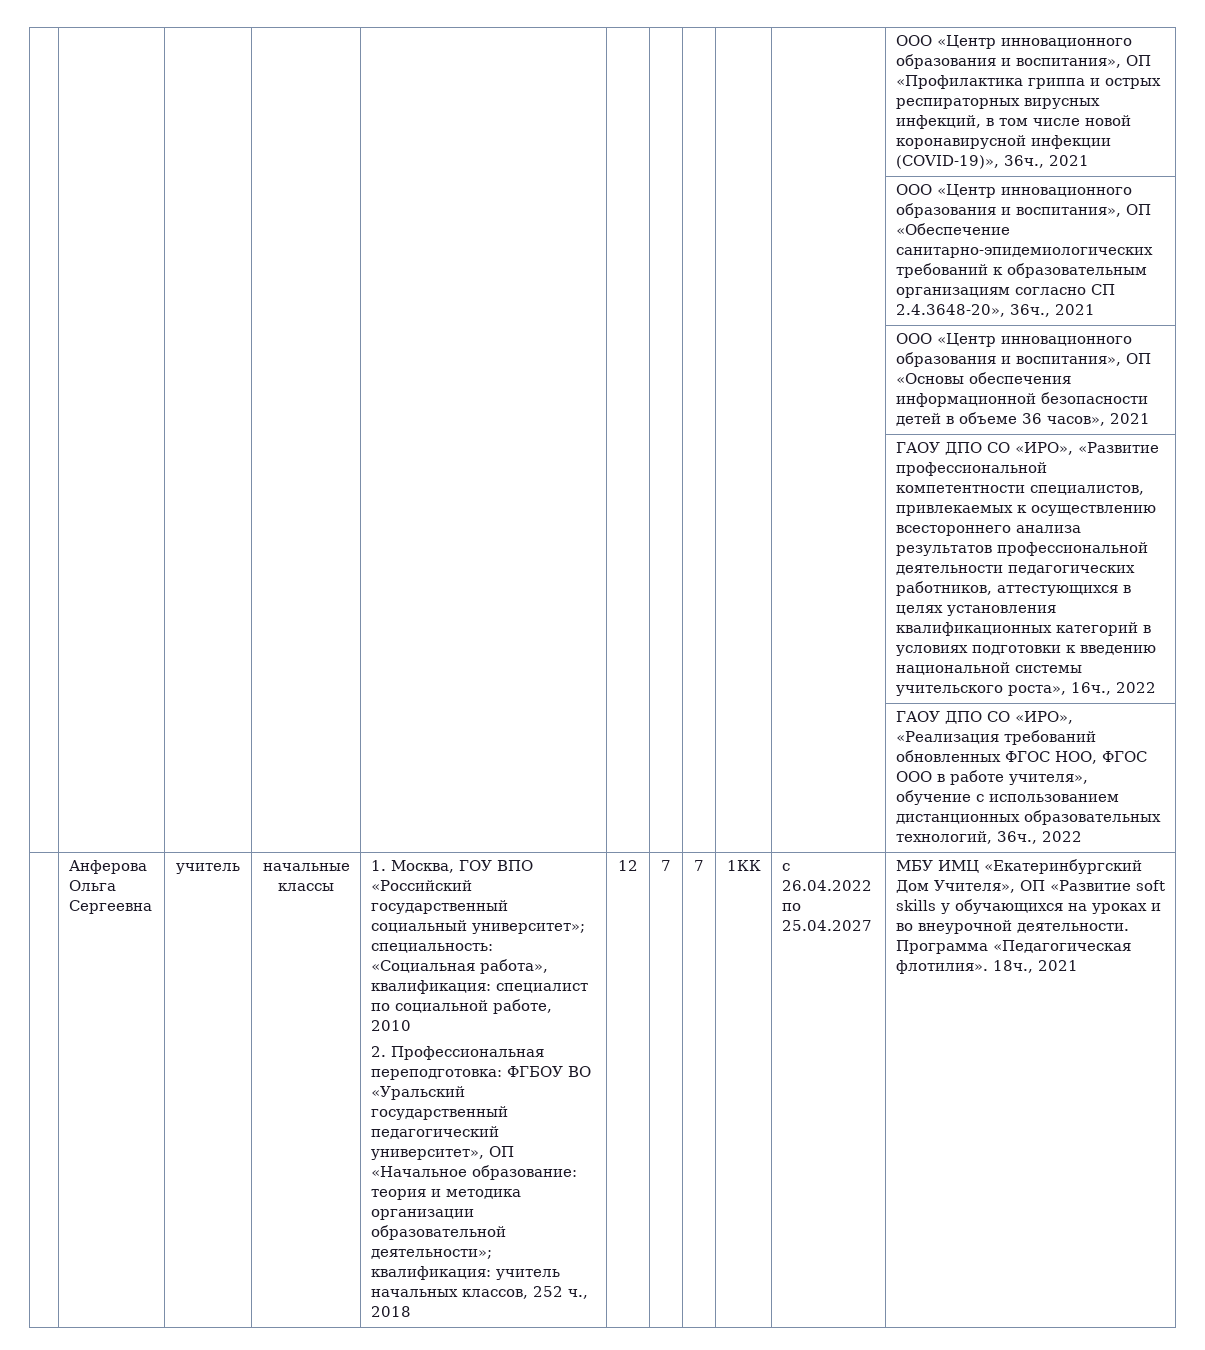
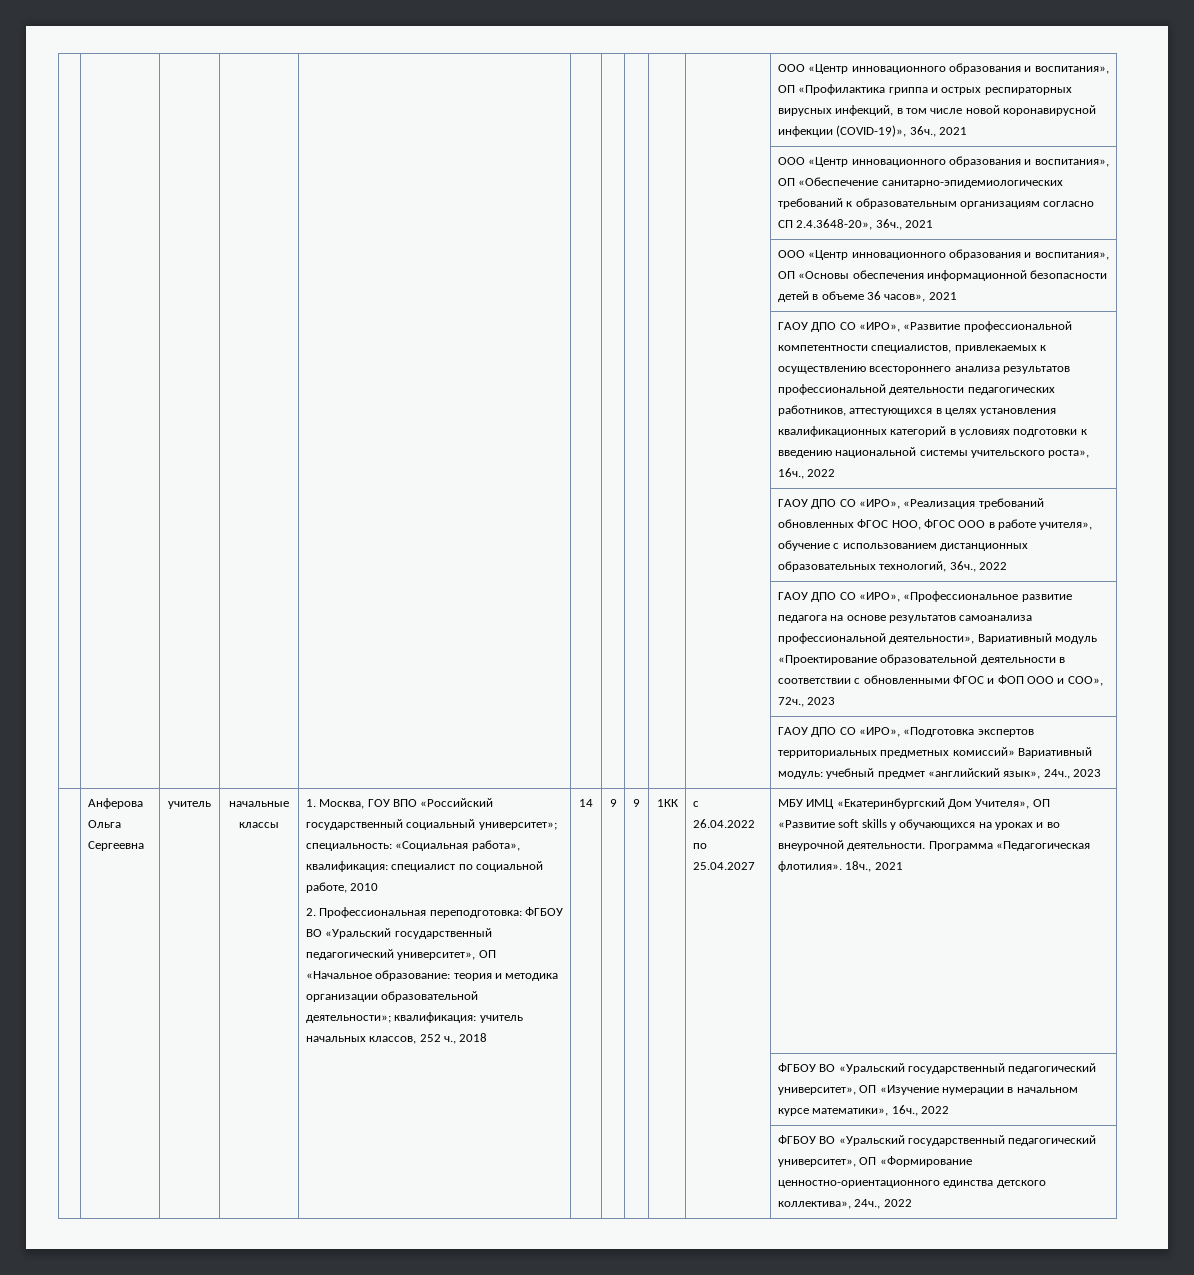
(1082, 836) none -> [777,591,1072,602] [777,615,1033,623] [777,633,1097,644] [777,654,1065,665] [777,675,1103,686] [777,697,836,707] [777,727,1034,737] [777,747,1092,758] [777,768,1102,779] // | | | | | | | | | | ГАОУ ДПО СО «ИРО», «Профессиональное развитие педагога на основе результатов самоанализа профессиональной деятельности», Вариативный модуль «Проектирование образовательной деятельности в соответствии с обновленными ФГОС и ФОП ООО и СОО», 72ч., 2023 // | | | | | | | | | | ГАОУ ДПО СО «ИРО», «Подготовка экспертов территориальных предметных комиссий» Вариативный модуль: учебный предмет «английский язык», 24ч., 2023
[618,860,638,871] [661,860,671,871] [694,860,704,871] 12 | 7 | 7 -> [579,799,593,807] [609,799,617,807] [633,799,640,807] 14 | 9 | 9
(1078, 965) none -> [777,1063,1097,1074] [777,1085,1078,1095] [777,1105,949,1116] [777,1135,1097,1146] [777,1156,972,1167] [777,1180,1046,1188] [777,1199,912,1209] // | | | | | | | | | | ФГБОУ ВО «Уральский государственный педагогический университет», ОП «Изучение нумерации в начальном курсе математики», 16ч., 2022 // | | | | | | | | | | ФГБОУ ВО «Уральский государственный педагогический университет», ОП «Формирование ценностно-ориентационного единства детского коллектива», 24ч., 2022

